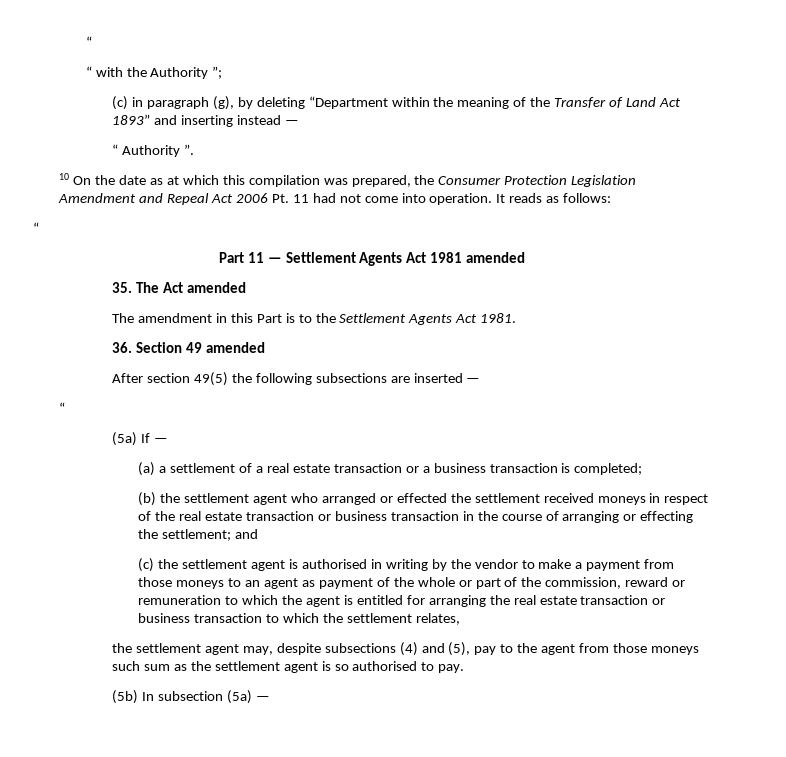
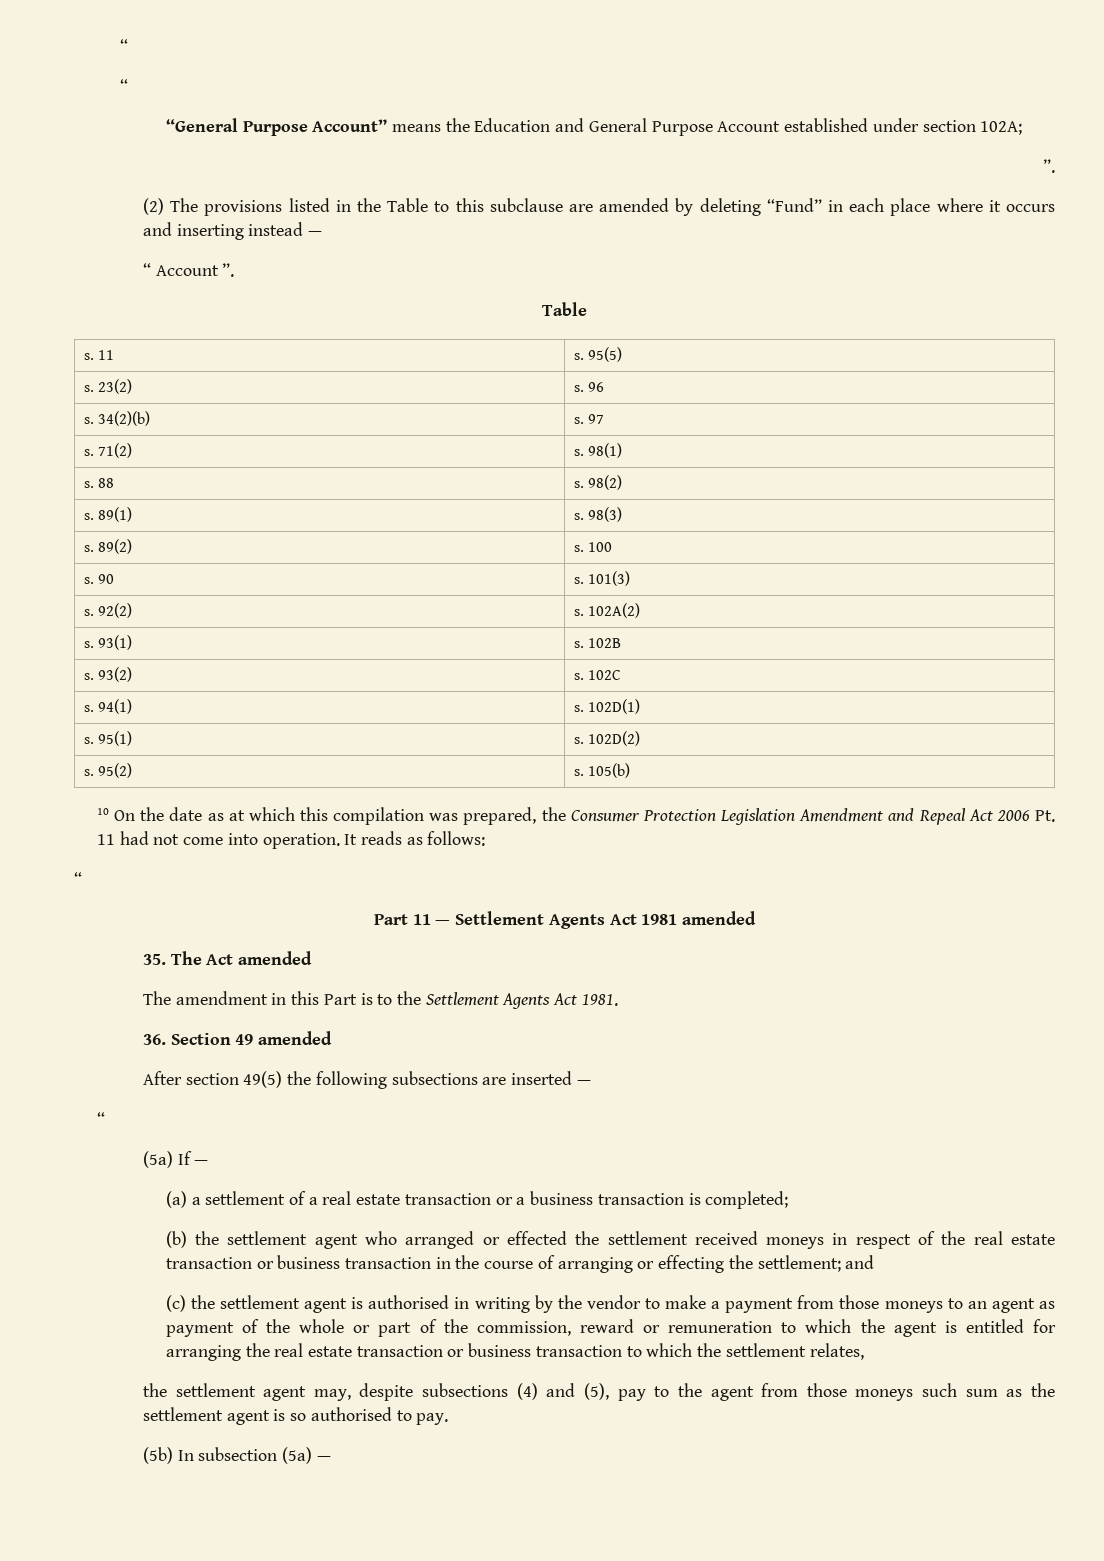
[95,66,223,79] [112,96,681,110] [112,114,151,125] with the Authority ”; // (c) in paragraph (g), by deleting “Department within the meaning of the Transfer of Land Act 1893” -> [165,118,1023,136] [1043,159,1055,173] [142,198,1056,216] // “General Purpose Account” means the Education and General Purpose Account established under section 102A; // ”. // (2) The provisions listed in the Table to this subclause are amended by deleting “Fund” in each place where it occurs
[122,144,194,157] Authority ”. -> [155,263,235,277] [542,302,587,316] [84,350,115,360] [574,347,623,362] [84,379,133,394] [574,382,605,392] [84,411,151,426] [574,414,605,424] [84,443,133,458] [574,443,623,458] [84,478,115,488] [574,475,623,490] [84,507,133,522] [574,507,623,522] [84,539,133,554] [574,542,613,552] [84,574,115,584] [574,571,631,586] [84,603,133,618] [574,603,641,618] [84,635,133,650] [574,638,622,648] [84,667,133,682] [574,670,622,680] [84,699,133,714] [574,699,641,714] [84,731,133,746] [574,731,641,746] [84,763,133,778] [574,763,631,778] Account ”. // Table // s. 11 | s. 95(5) // s. 23(2) | s. 96 // s. 34(2)(b) | s. 97 // s. 71(2) | s. 98(1) // s. 88 | s. 98(2) // s. 89(1) | s. 98(3) // s. 89(2) | s. 100 // s. 90 | s. 101(3) // s. 92(2) | s. 102A(2) // s. 93(1) | s. 102B // s. 93(2) | s. 102C // s. 94(1) | s. 102D(1) // s. 95(1) | s. 102D(2) // s. 95(2) | s. 105(b)

